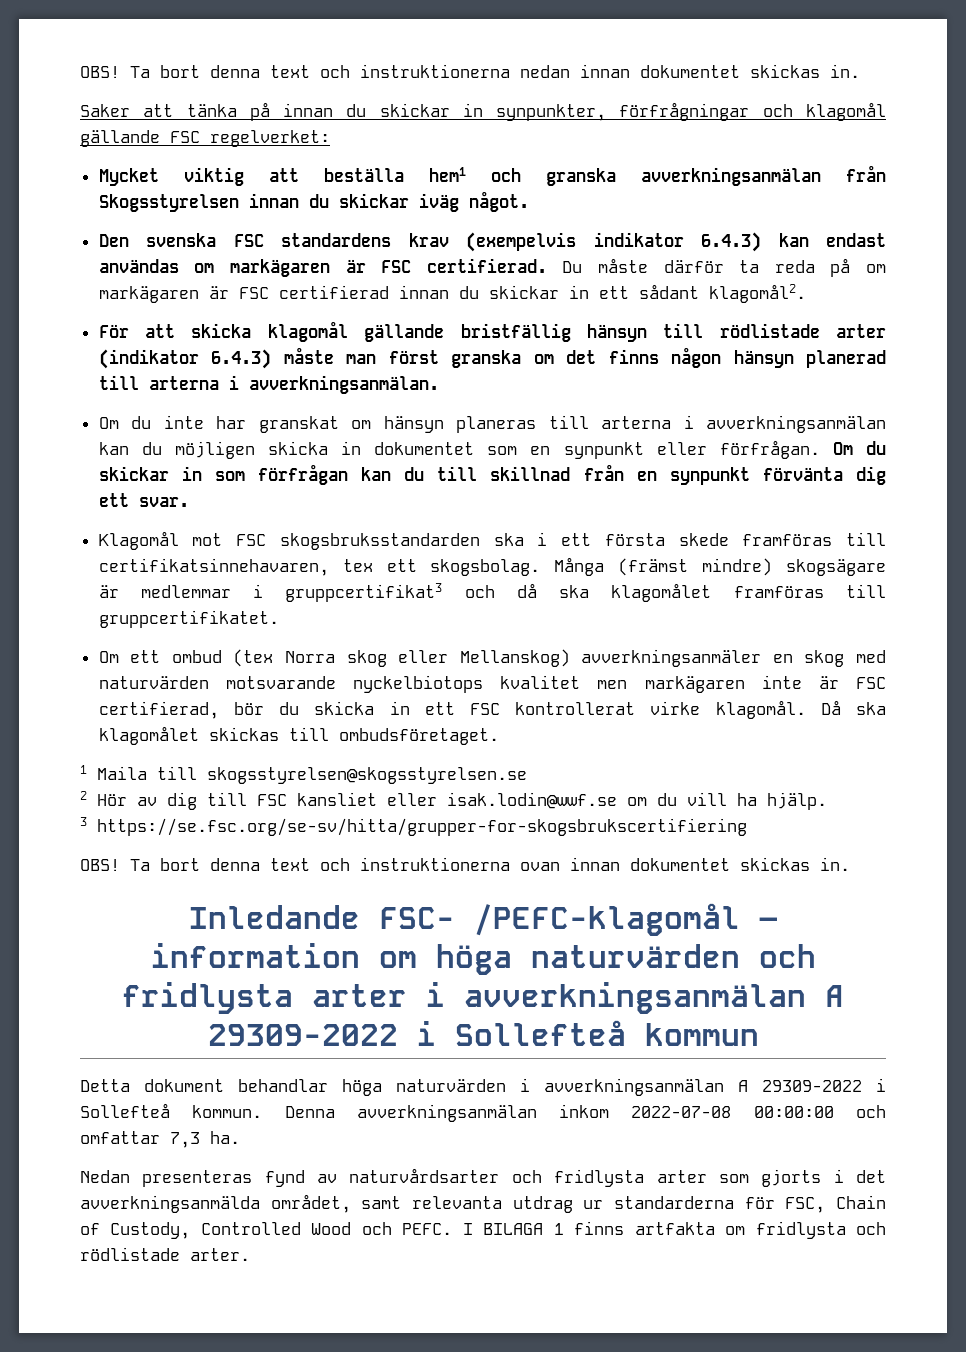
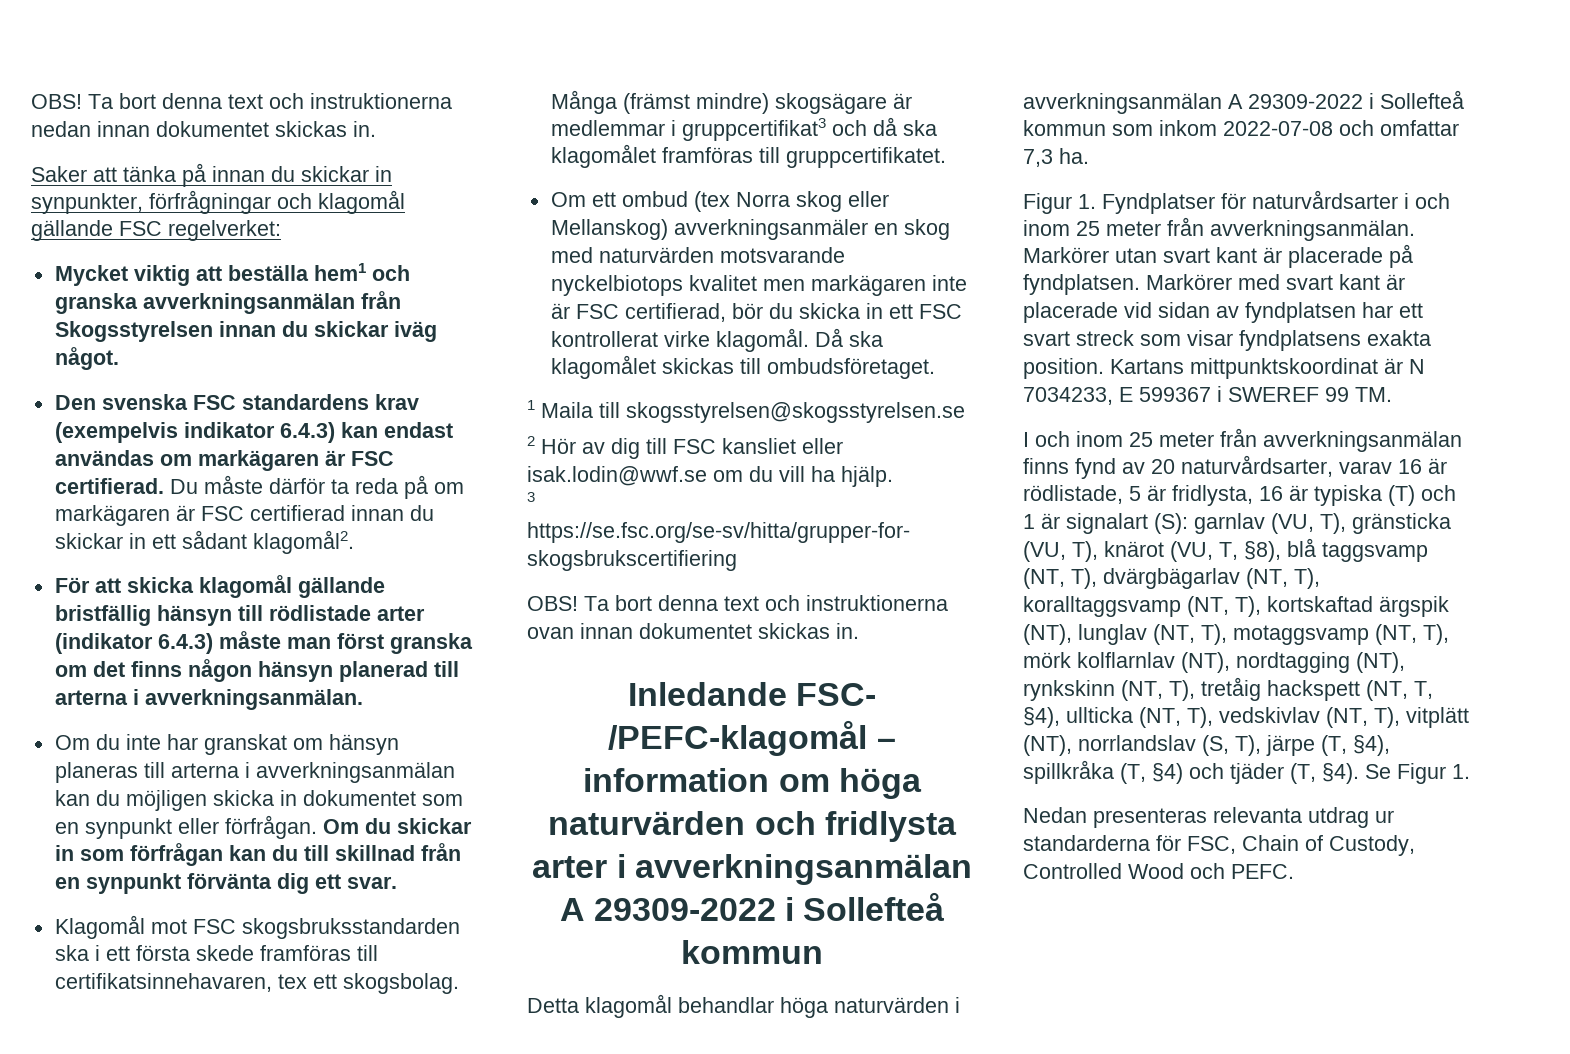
[144,1079,224,1092] dokument -> [585,994,672,1018] klagomål
[192,1104,537,1122] kommun. Denna avverkningsanmälan -> [1023,120,1153,136] kommun som
[753,1106,834,1118] 00:00:00 -> (1333, 128) none
[80,1168,887,1187] [80,1194,402,1213] Nedan presenteras fynd av naturvårdsarter och fridlysta arter som gjorts i det avverkningsanmälda området, samt -> [1023,190,1450,214] [1023,217,1415,241] [1023,244,1413,268] [1023,274,1405,295] [1023,302,1423,323] [1023,330,1431,351] [1023,358,1425,379] [1023,386,1392,405] [1023,428,1462,452] [1023,455,1447,479] [1023,485,1456,506] [1023,513,1451,534] [1023,538,1428,562] [1023,568,1320,589] [1023,596,1449,617] [1023,624,1449,645] [1023,652,1405,673] [1023,677,1433,701] [1023,707,1469,728] [1023,735,1390,756] [1023,760,1470,784] [1023,807,1207,828] Figur 1. Fyndplatser för naturvårdsarter i och inom 25 meter från avverkningsanmälan. Markörer utan svart kant är placerade på fyndplatsen. Markörer med svart kant är placerade vid sidan av fyndplatsen har ett svart streck som visar fyndplatsens exakta position. Kartans mittpunktskoordinat är N 7034233, E 599367 i SWEREF 99 TM. // I och inom 25 meter från avverkningsanmälan finns fynd av 20 naturvårdsarter, varav 16 är rödlistade, 5 är fridlysta, 16 är typiska (T) och 1 är signalart (S): garnlav (VU, T), gränsticka (VU, T), knärot (VU, T, §8), blå taggsvamp (NT, T), dvärgbägarlav (NT, T), koralltaggsvamp (NT, T), kortskaftad ärgspik (NT), lunglav (NT, T), motaggsvamp (NT, T), mörk kolflarnlav (NT), nordtagging (NT), rynkskinn (NT, T), tretåig hackspett (NT, T, §4), ullticka (NT, T), vedskivlav (NT, T), vitplätt (NT), norrlandslav (S, T), järpe (T, §4), spillkråka (T, §4) och tjäder (T, §4). Se Figur 1. // Nedan presenteras
[462,1221,886,1239] [80,1247,250,1261] I BILAGA 1 finns artfakta om fridlysta och rödlistade arter. -> (1294, 871) none

